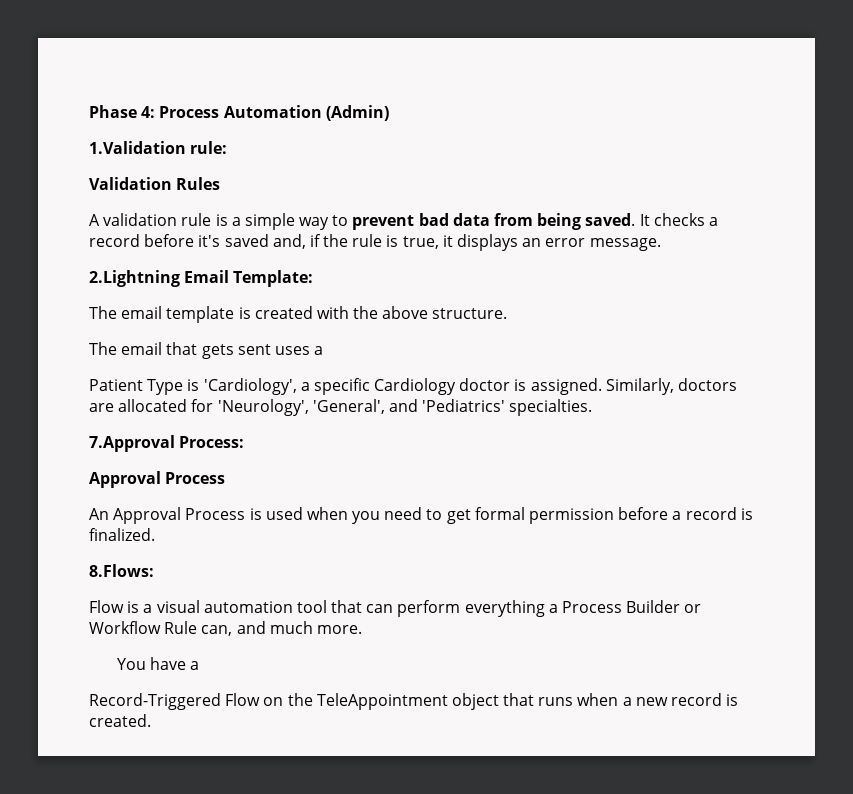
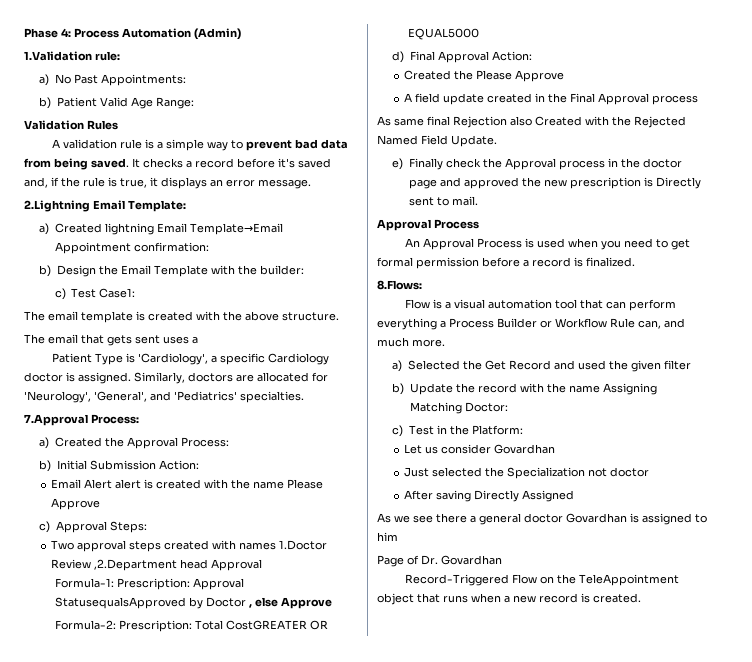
(228, 147) none -> [39,74,186,86] [39,97,194,109] // a) No Past Appointments: // b) Patient Valid Age Range:
(314, 278) none -> [39,223,283,235] [54,242,209,254] [39,265,304,277] [54,288,136,300] // a) Created lightning Email Template→Email Appointment confirmation: // b) Design the Email Template with the builder: // c) Test Case1:
(245, 442) none -> [39,437,229,449] [39,460,199,472] [51,479,324,489] [51,498,101,510] [39,521,147,533] [51,540,328,552] [51,559,263,571] [54,578,244,590] [54,597,332,609] [54,620,328,632] [407,28,479,40] [392,51,532,63] [404,70,565,82] [404,93,699,105] [377,116,686,128] [377,135,497,147] [392,158,682,170] [408,177,701,189] [408,196,478,206] // a) Created the Approval Process: // b) Initial Submission Action: // Email Alert alert is created with the name Please Approve // c) Approval Steps: // Two approval steps created with names 1.Doctor Review ,2.Department head Approval // Formula-1: Prescription: Approval StatusequalsApproved by Doctor , else Approve // Formula-2: Prescription: Total CostGREATER OR EQUAL5000 // d) Final Approval Action: // Created the Please Approve // A field update created in the Final Approval process // As same final Rejection also Created with the Rejected Named Field Update. // e) Finally check the Approval process in the doctor page and approved the new prescription is Directly sent to mail.
[117,657,200,670] You have a -> [392,360,691,372] [392,383,657,395] [409,402,508,414] [392,425,523,437] [404,444,556,454] [404,467,650,479] [404,490,575,502] [377,513,707,525] [377,532,398,541] [377,555,502,567] a) Selected the Get Record and used the given filter // b) Update the record with the name Assigning Matching Doctor: // c) Test in the Platform: // Let us consider Govardhan // Just selected the Specialization not doctor // After saving Directly Assigned // As we see there a general doctor Govardhan is assigned to him // Page of Dr. Govardhan

